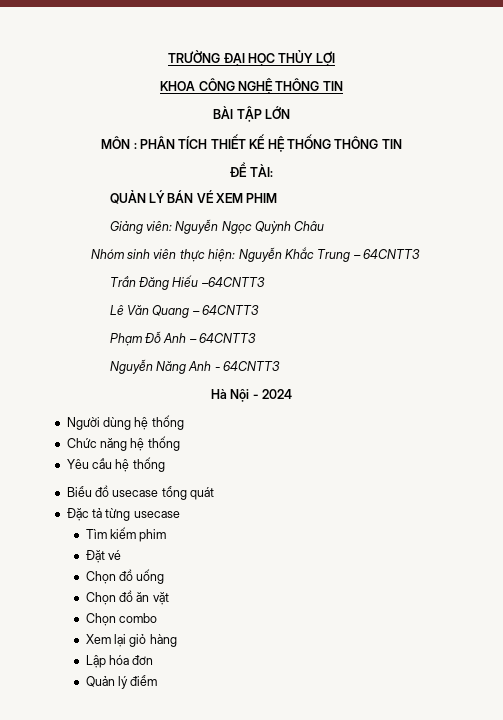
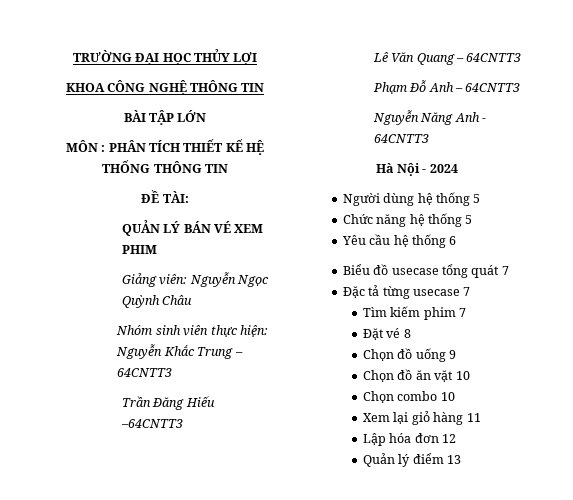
(184, 422) none -> [473,194,481,203] 5
(180, 443) none -> [465,215,473,224] 5
(165, 464) none -> [449,236,457,245] 6
(215, 493) none -> [501,266,509,275] 7
(180, 514) none -> [463,287,471,296] 7
(167, 535) none -> [459,308,467,317] 7
(121, 555) none -> [403,329,411,338] 8
(165, 576) none -> [449,350,457,359] 9
(169, 598) none -> [455,371,470,380] 10
(157, 618) none -> [440,392,455,401] 10
(177, 640) none -> [466,413,481,422] 11
(154, 660) none -> [442,434,457,443] 12
(158, 680) none -> [447,455,462,464] 13

